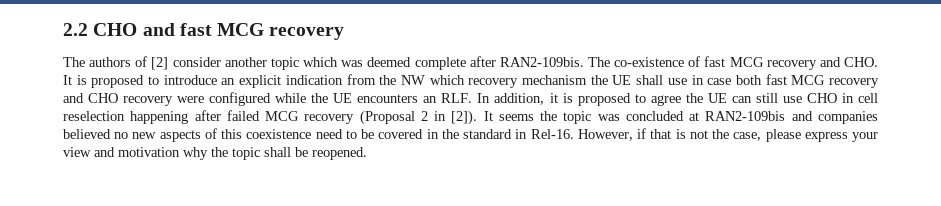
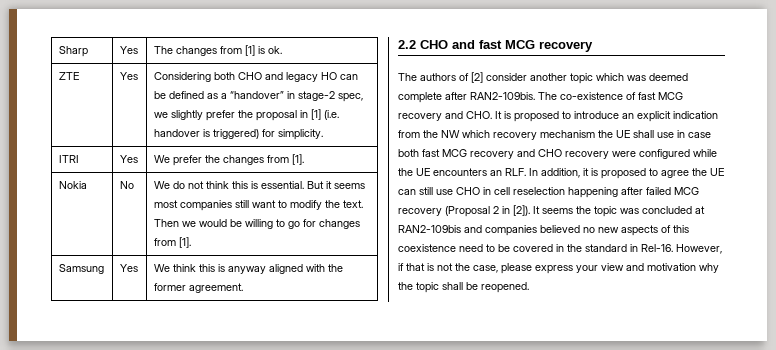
(63, 29) none -> [58,46,88,57] [119,46,138,54] [153,45,282,56] [58,72,79,80] [119,72,138,80] [153,72,358,82] [153,91,363,102] [153,109,339,121] [153,129,323,140] [58,155,79,163] [119,155,138,163] [153,154,304,166] [58,181,87,189] [119,181,134,189] [153,181,365,189] [153,200,363,211] [153,219,360,229] [153,237,191,248] [58,264,104,274] [119,264,138,272] [153,264,343,274] [153,283,243,293] Sharp | Yes | The changes from [1] is ok. // ZTE | Yes | Considering both CHO and legacy HO can be defined as a “handover” in stage-2 spec, we slightly prefer the proposal in [1] (i.e. handover is triggered) for simplicity. // ITRI | Yes | We prefer the changes from [1]. // Nokia | No | We do not think this is essential. But it seems most companies still want to modify the text. Then we would be willing to go for changes from [1]. // Samsung | Yes | We think this is anyway aligned with the former agreement. //

